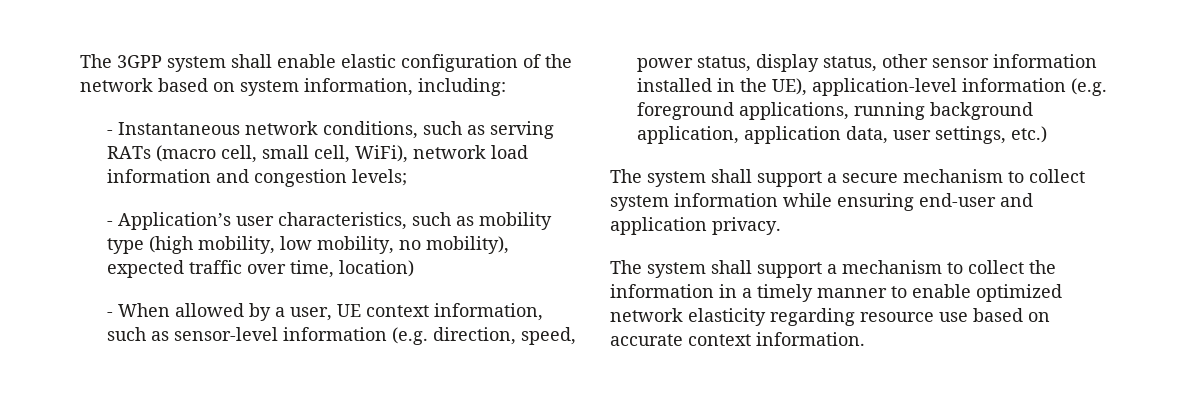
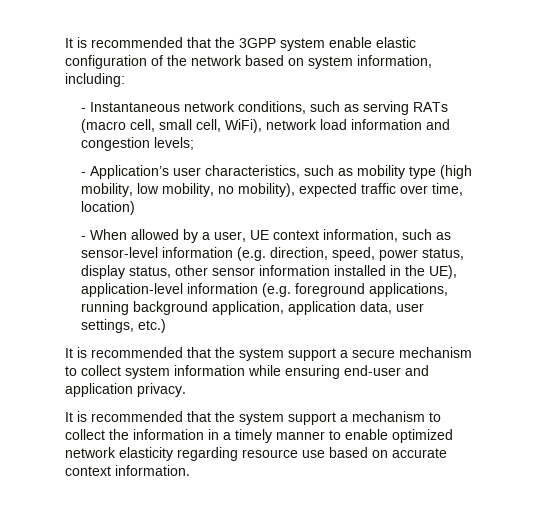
[80,54,112,68] The -> [65,37,235,48] It is recommended that the
[231,54,272,68] shall -> (325, 44) none
[610,169,752,187] The system shall -> [65,347,284,361] It is recommended that the system
[610,260,752,278] The system shall -> [65,411,284,425] It is recommended that the system

